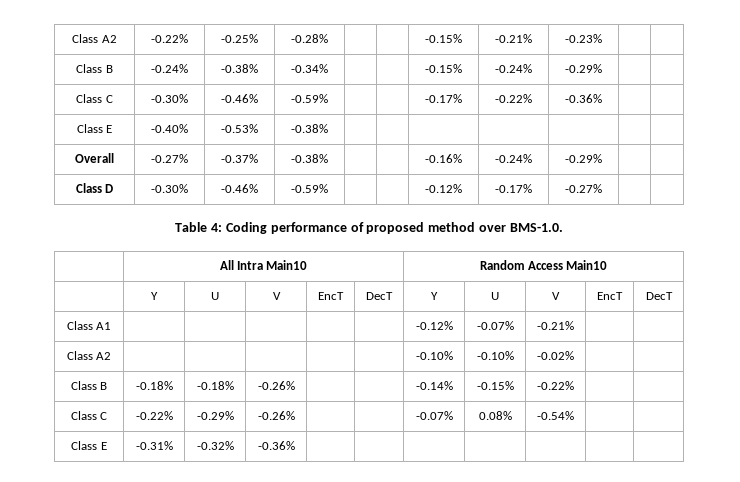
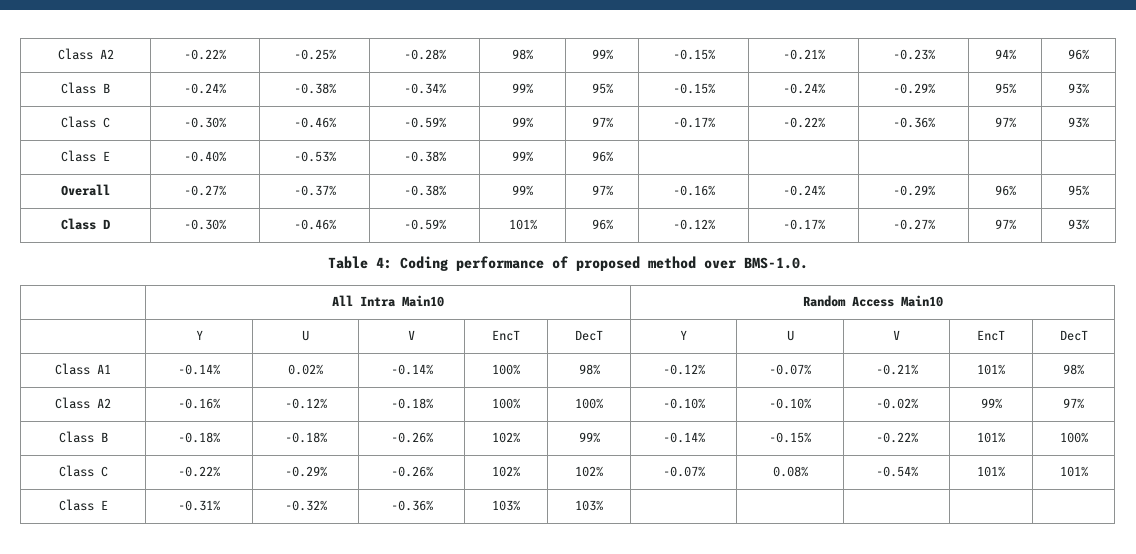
(328, 38) | -> [512,49,533,60] [591,49,613,60] 98% | 99%
(602, 38) | -> [994,49,1016,60] [1068,49,1089,60] 94% | 96%
(328, 68) | -> [512,83,533,94] [591,83,613,94] 99% | 95%
(602, 68) | -> [994,83,1016,94] [1068,83,1089,94] 95% | 93%
(328, 98) | -> [512,117,533,128] [591,117,613,128] 99% | 97%
(602, 98) | -> [994,117,1016,128] [1068,117,1089,128] 97% | 93%
(328, 128) | -> [512,151,533,162] [591,151,613,162] 99% | 96%
(328, 158) | -> [512,185,533,196] [591,185,613,196] 99% | 97%
(602, 158) | -> [994,185,1016,196] [1068,185,1089,196] 96% | 95%
(328, 188) | -> [508,219,537,230] [591,219,613,230] 101% | 96%
(602, 188) | -> [994,219,1016,230] [1068,219,1089,230] 97% | 93%
(112, 326) | | | | -> [178,364,220,375] [288,364,323,375] [390,364,433,375] [492,364,520,375] [578,364,600,375] -0.14% | 0.02% | -0.14% | 100% | 98%
[66,351,112,360] | // Class A2 | | | | | -> [977,364,1005,375] [1063,364,1084,375] [55,397,111,409] [178,398,220,409] [284,398,327,409] [390,398,433,409] [492,398,520,409] [575,398,603,409] 101% | 98% // Class A2 | -0.16% | -0.12% | -0.18% | 100% | 100%
(574, 355) | -> [980,398,1002,409] [1063,398,1084,409] 99% | 97%
(295, 385) | -> [492,432,520,443] [578,432,600,443] 102% | 99%
(574, 385) | -> [977,432,1005,443] [1059,432,1088,443] 101% | 100%
(295, 415) | -> [492,466,520,477] [575,466,603,477] 102% | 102%
(574, 415) | -> [977,466,1005,477] [1059,466,1088,477] 101% | 101%
(295, 445) | -> [492,500,520,511] [575,500,603,511] 103% | 103%

